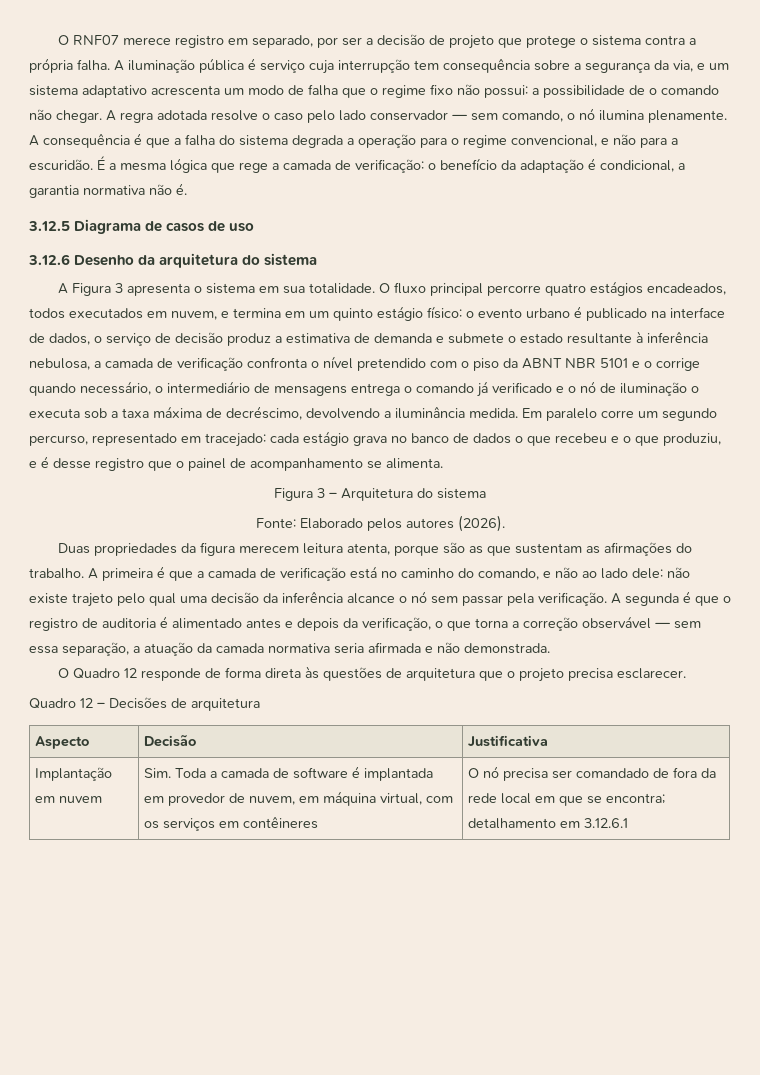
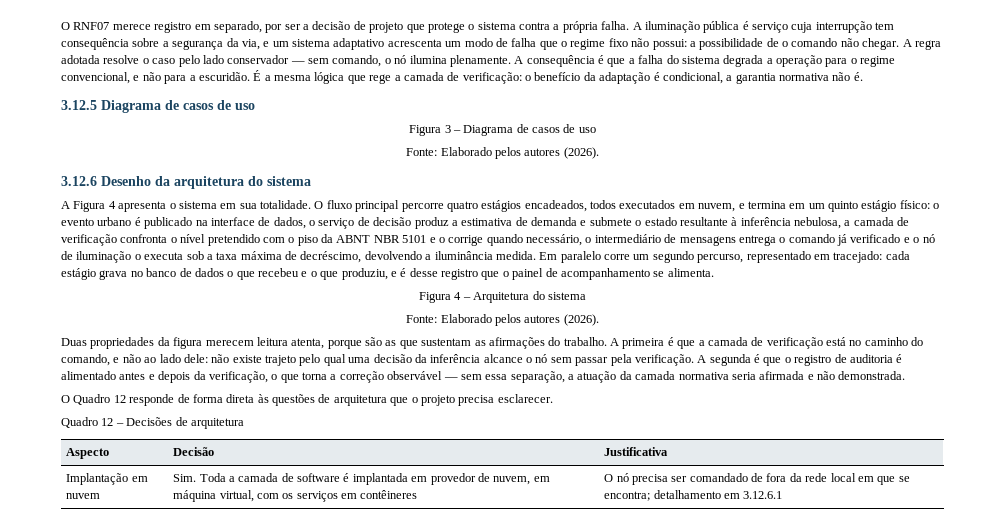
(255, 227) none -> [409,124,596,136] [406,147,599,159] // Figura 3 – Diagrama de casos de uso // Fonte: Elaborado pelos autores (2026).
[114,283,123,293] 3 -> [108,201,116,209] 4
[317,488,325,498] 3 -> [454,292,462,300] 4

